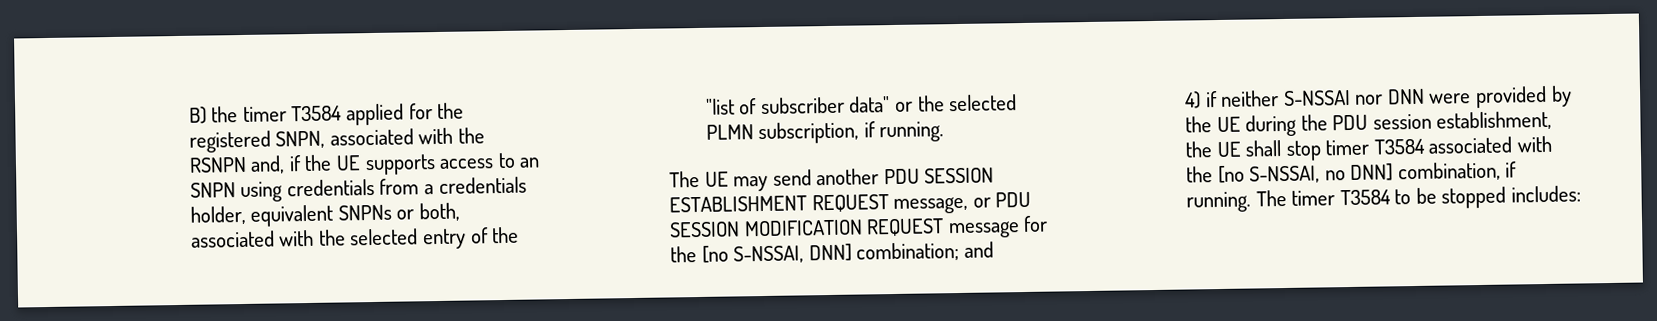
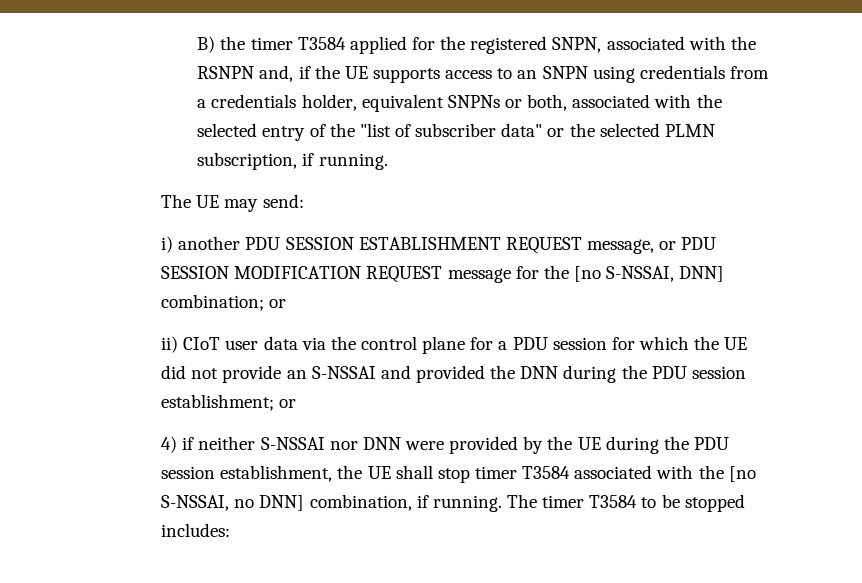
[772,169,812,186] send -> [262,194,304,208] [161,236,174,253] send: // i)
[963,241,994,258] and -> [269,299,287,308] [161,336,748,354] [161,365,746,383] [161,394,297,411] or // ii) CIoT user data via the control plane for a PDU session for which the UE did not provide an S-NSSAI and provided the DNN during the PDU session establishment; or

